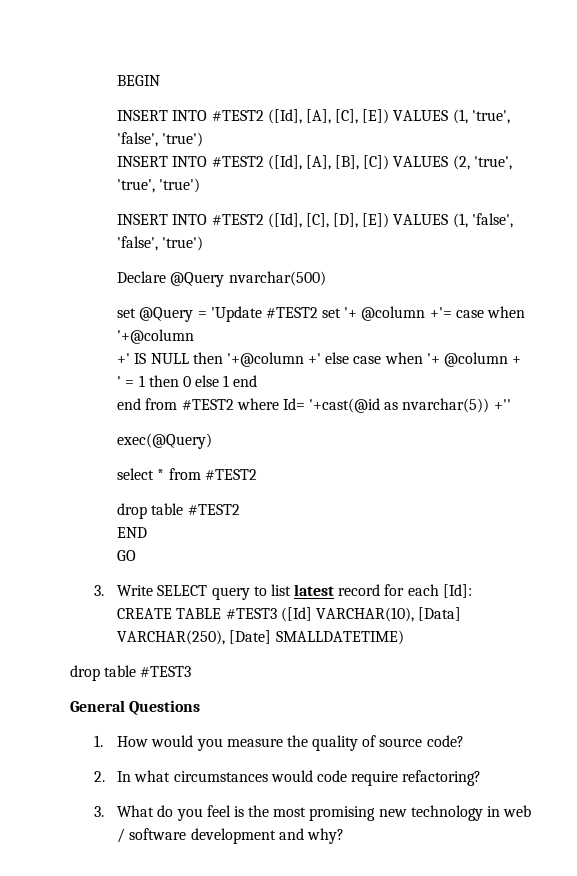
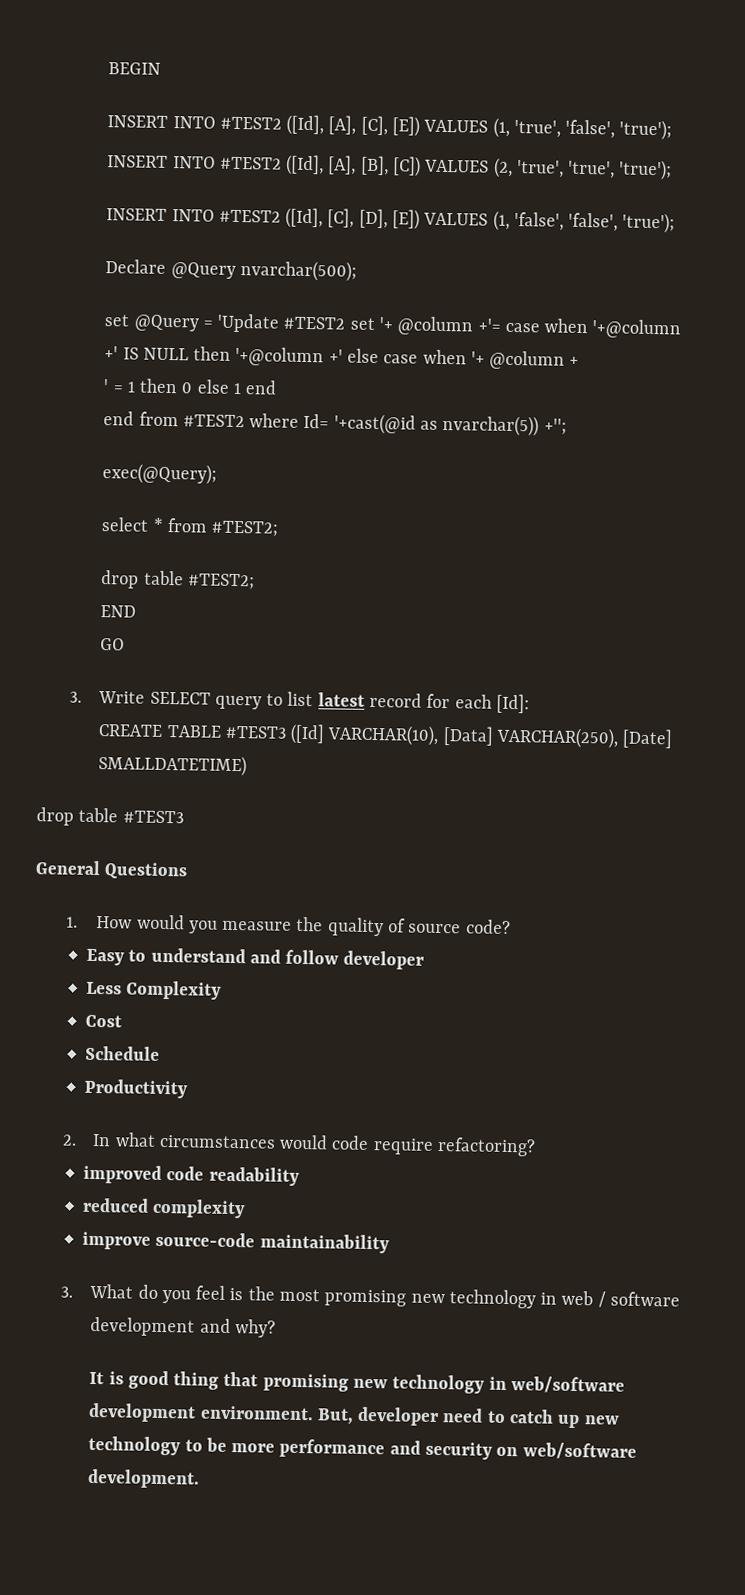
[162,132,204,147] 'true') -> [619,119,673,141] 'true');
[159,178,201,193] 'true') -> [618,159,673,181] 'true');
[162,236,204,251] 'true') -> [622,212,676,234] 'true');
[228,271,326,286] nvarchar(500) -> [239,260,357,282] nvarchar(500);
[493,399,511,410] [117,433,213,449] +'' // exec(@Query) -> [543,418,567,435] [102,463,218,485] +''; // exec(@Query);
[204,469,257,480] [117,503,240,519] #TEST2 // drop table #TEST2 -> [211,520,279,537] [101,570,255,590] #TEST2; // drop table #TEST2;
(464, 741) none -> [86,947,425,970] [86,980,223,1000] [85,1014,123,1028] [85,1045,161,1061] [84,1078,189,1099] // Easy to understand and follow developer // Less Complexity // Cost // Schedule // Productivity
(482, 778) none -> [83,1164,300,1186] [82,1197,247,1219] [82,1231,390,1254] // improved code readability // reduced complexity // improve source-code maintainability
(344, 836) none -> [89,1370,625,1394] [88,1402,620,1429] [88,1435,637,1460] [87,1468,201,1489] // It is good thing that promising new technology in web/software development environment. But, developer need to catch up new technology to be more performance and security on web/software development.

